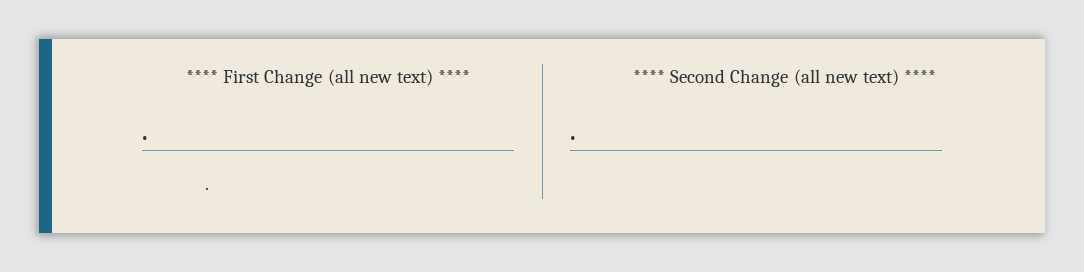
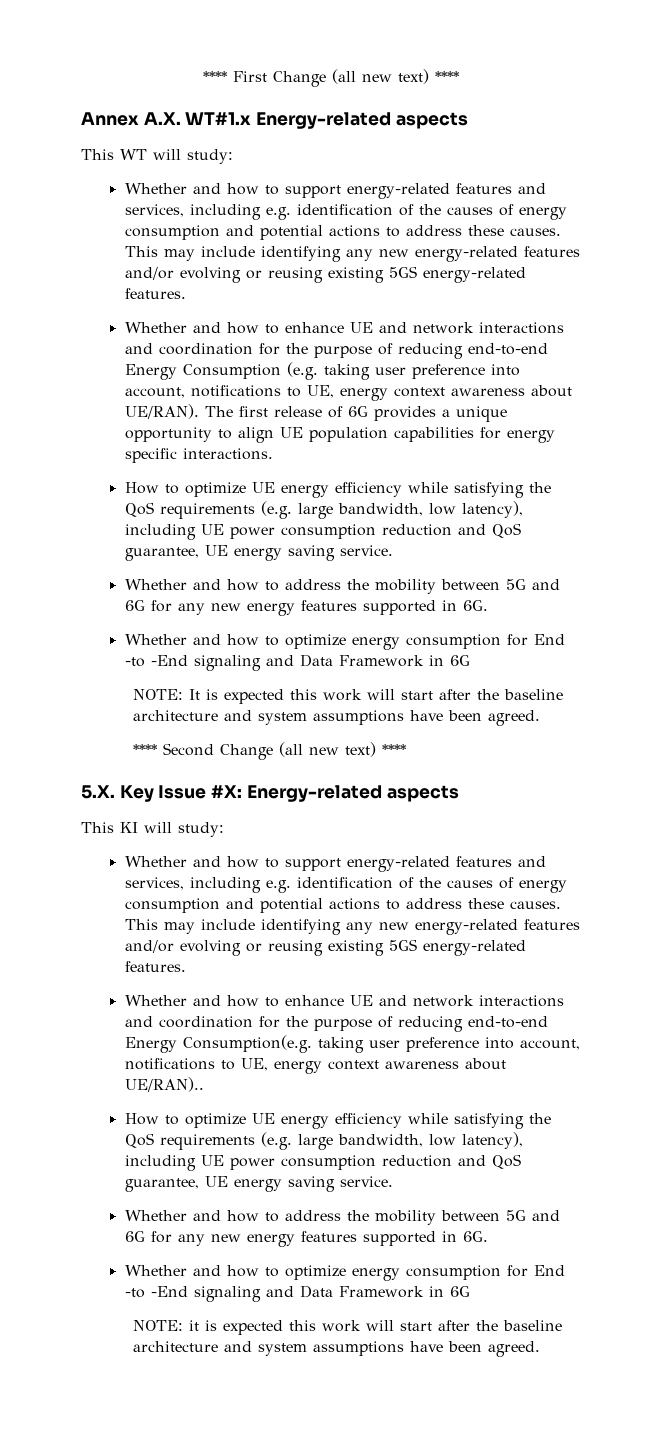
[142,136,148,140] [205,187,210,190] . // . -> [81,112,468,129] [81,149,233,164] [124,183,546,199] [124,204,567,220] [124,225,561,240] [124,246,580,262] [124,266,526,283] [124,288,186,299] [124,322,564,334] [124,343,548,359] [124,362,520,380] [124,385,572,401] [124,404,507,422] [124,427,555,443] [124,448,273,463] [124,482,551,498] [124,501,523,519] [124,523,521,540] [124,545,393,561] [124,579,560,594] [124,600,488,616] [124,634,565,650] [124,654,470,671] [133,689,564,704] [133,710,541,726] Annex A.X. WT#1.x Energy-related aspects // This WT will study: // Whether and how to support energy-related features and services, including e.g. identification of the causes of energy consumption and potential actions to address these causes. This may include identifying any new energy-related features and/or evolving or reusing existing 5GS energy-related features. // Whether and how to enhance UE and network interactions and coordination for the purpose of reducing end-to-end Energy Consumption (e.g. taking user preference into account, notifications to UE, energy context awareness about UE/RAN). The first release of 6G provides a unique opportunity to align UE population capabilities for energy specific interactions. // How to optimize UE energy efficiency while satisfying the QoS requirements (e.g. large bandwidth, low latency), including UE power consumption reduction and QoS guarantee, UE energy saving service. // Whether and how to address the mobility between 5G and 6G for any new energy features supported in 6G. // Whether and how to optimize energy consumption for End -to -End signaling and Data Framework in 6G // NOTE: It is expected this work will start after the baseline architecture and system assumptions have been agreed.
[570,136,576,140] . -> [81,785,459,802] [81,822,224,837] [124,856,546,872] [124,877,567,893] [124,898,561,913] [124,919,580,935] [124,939,526,956] [124,961,186,972] [124,995,564,1007] [124,1016,548,1032] [124,1035,580,1053] [124,1058,506,1074] [124,1077,204,1092] [124,1113,551,1129] [124,1132,523,1150] [124,1154,521,1171] [124,1176,393,1192] [124,1210,560,1225] [124,1231,488,1247] [124,1265,565,1281] [124,1285,470,1302] [133,1320,563,1335] [133,1341,541,1357] 5.X. Key Issue #X: Energy-related aspects // This KI will study: // Whether and how to support energy-related features and services, including e.g. identification of the causes of energy consumption and potential actions to address these causes. This may include identifying any new energy-related features and/or evolving or reusing existing 5GS energy-related features. // Whether and how to enhance UE and network interactions and coordination for the purpose of reducing end-to-end Energy Consumption(e.g. taking user preference into account, notifications to UE, energy context awareness about UE/RAN).. // How to optimize UE energy efficiency while satisfying the QoS requirements (e.g. large bandwidth, low latency), including UE power consumption reduction and QoS guarantee, UE energy saving service. // Whether and how to address the mobility between 5G and 6G for any new energy features supported in 6G. // Whether and how to optimize energy consumption for End -to -End signaling and Data Framework in 6G // NOTE: it is expected this work will start after the baseline architecture and system assumptions have been agreed.

